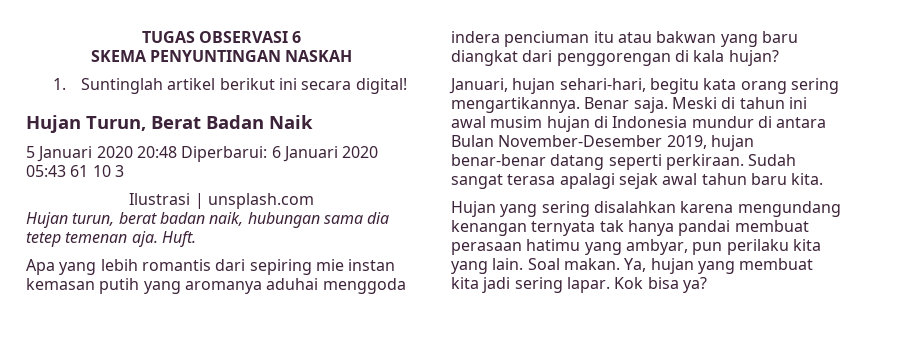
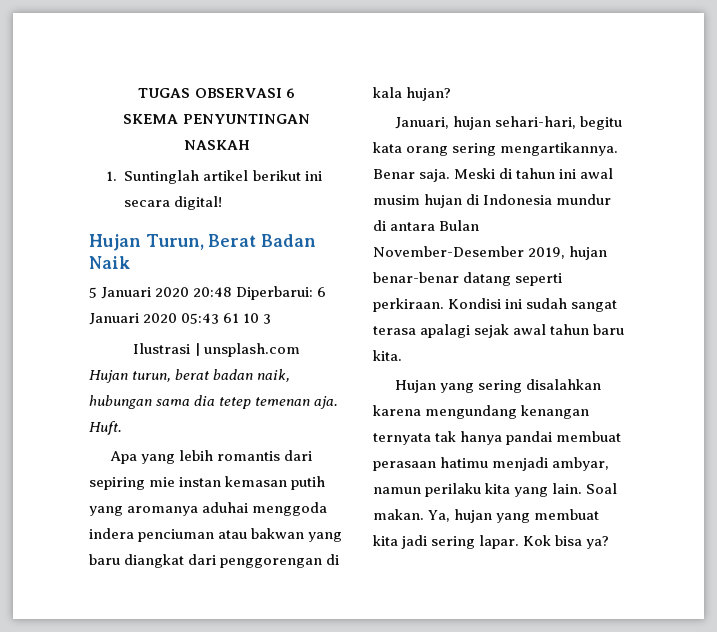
[593,31,614,43] itu -> (215, 535) none
[748,154,797,166] Sudah -> [448,298,568,309] Kondisi ini sudah
[584,239,723,255] yang ambyar, pun -> [492,457,610,471] [373,487,421,494] menjadi ambyar, namun

